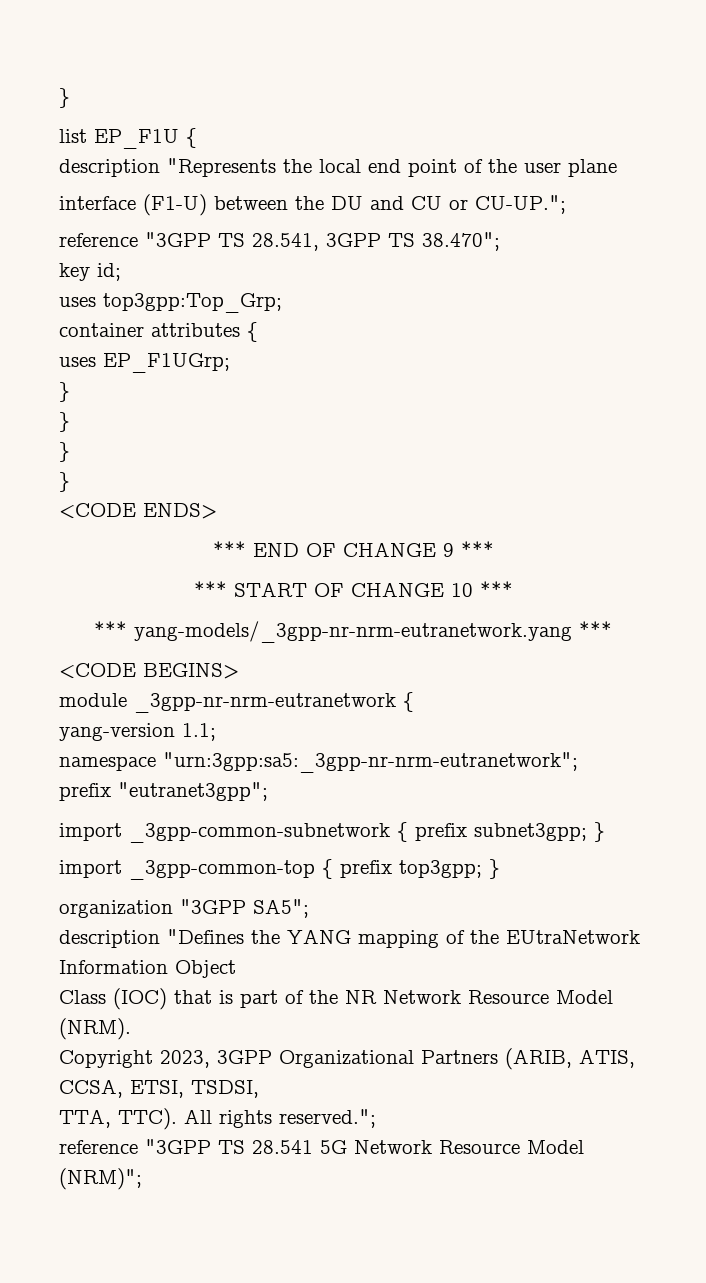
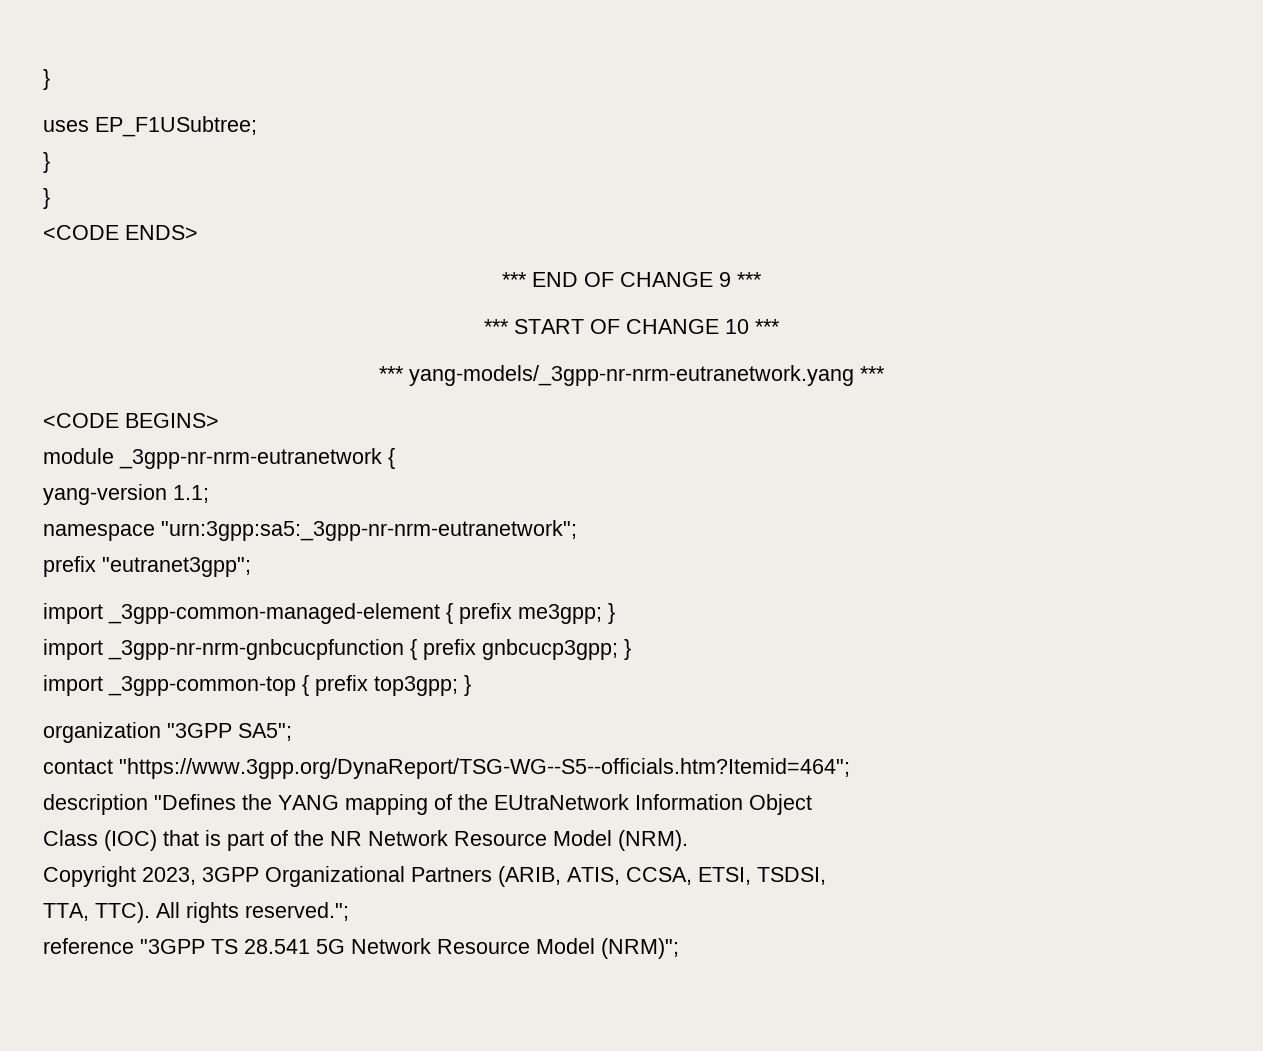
[59,88,70,108] [59,128,197,149] [59,158,617,177] [59,194,566,216] [59,232,500,251] [59,263,121,281] [59,293,282,313] [59,322,258,342] [59,353,230,373] [59,382,70,402] [59,412,70,432] } // list EP_F1U { // description "Represents the local end point of the user plane // interface (F1-U) between the DU and CU or CU-UP."; // reference "3GPP TS 28.541, 3GPP TS 38.470"; // key id; // uses top3gpp:Top_Grp; // container attributes { // uses EP_F1UGrp; // } // } -> [43,69,50,90] [43,116,257,137] } // uses EP_F1USubtree;
[129,822,587,843] _3gpp-common-subnetwork { prefix subnet3gpp; -> [108,603,615,624] [43,639,618,660] _3gpp-common-managed-element { prefix me3gpp; } // import _3gpp-nr-nrm-gnbcucpfunction { prefix gnbcucp3gpp;
(309, 908) none -> [43,758,850,779] // contact "https://www.3gpp.org/DynaReport/TSG-WG--S5--officials.htm?Itemid=464";

